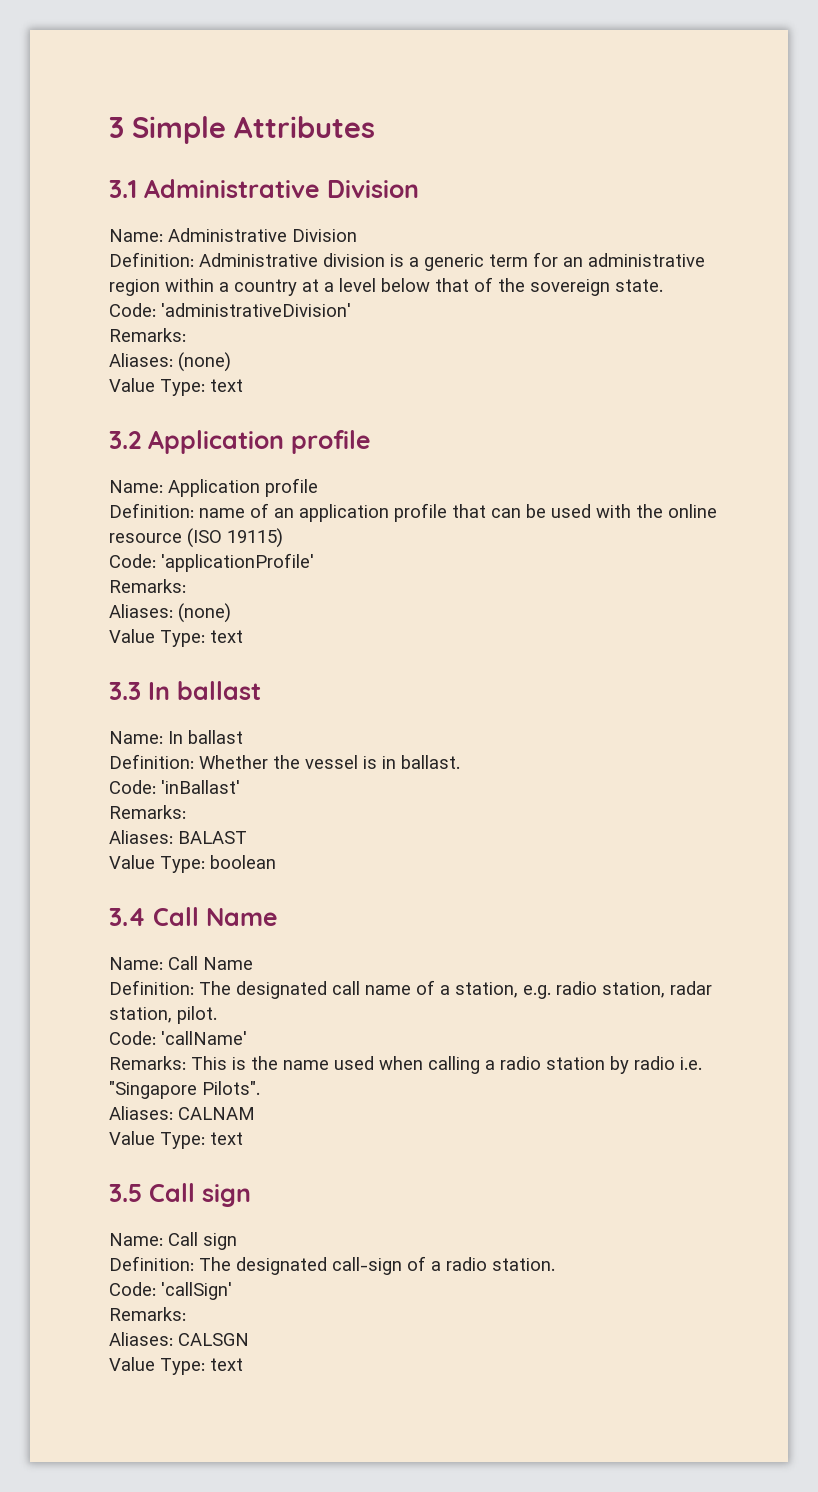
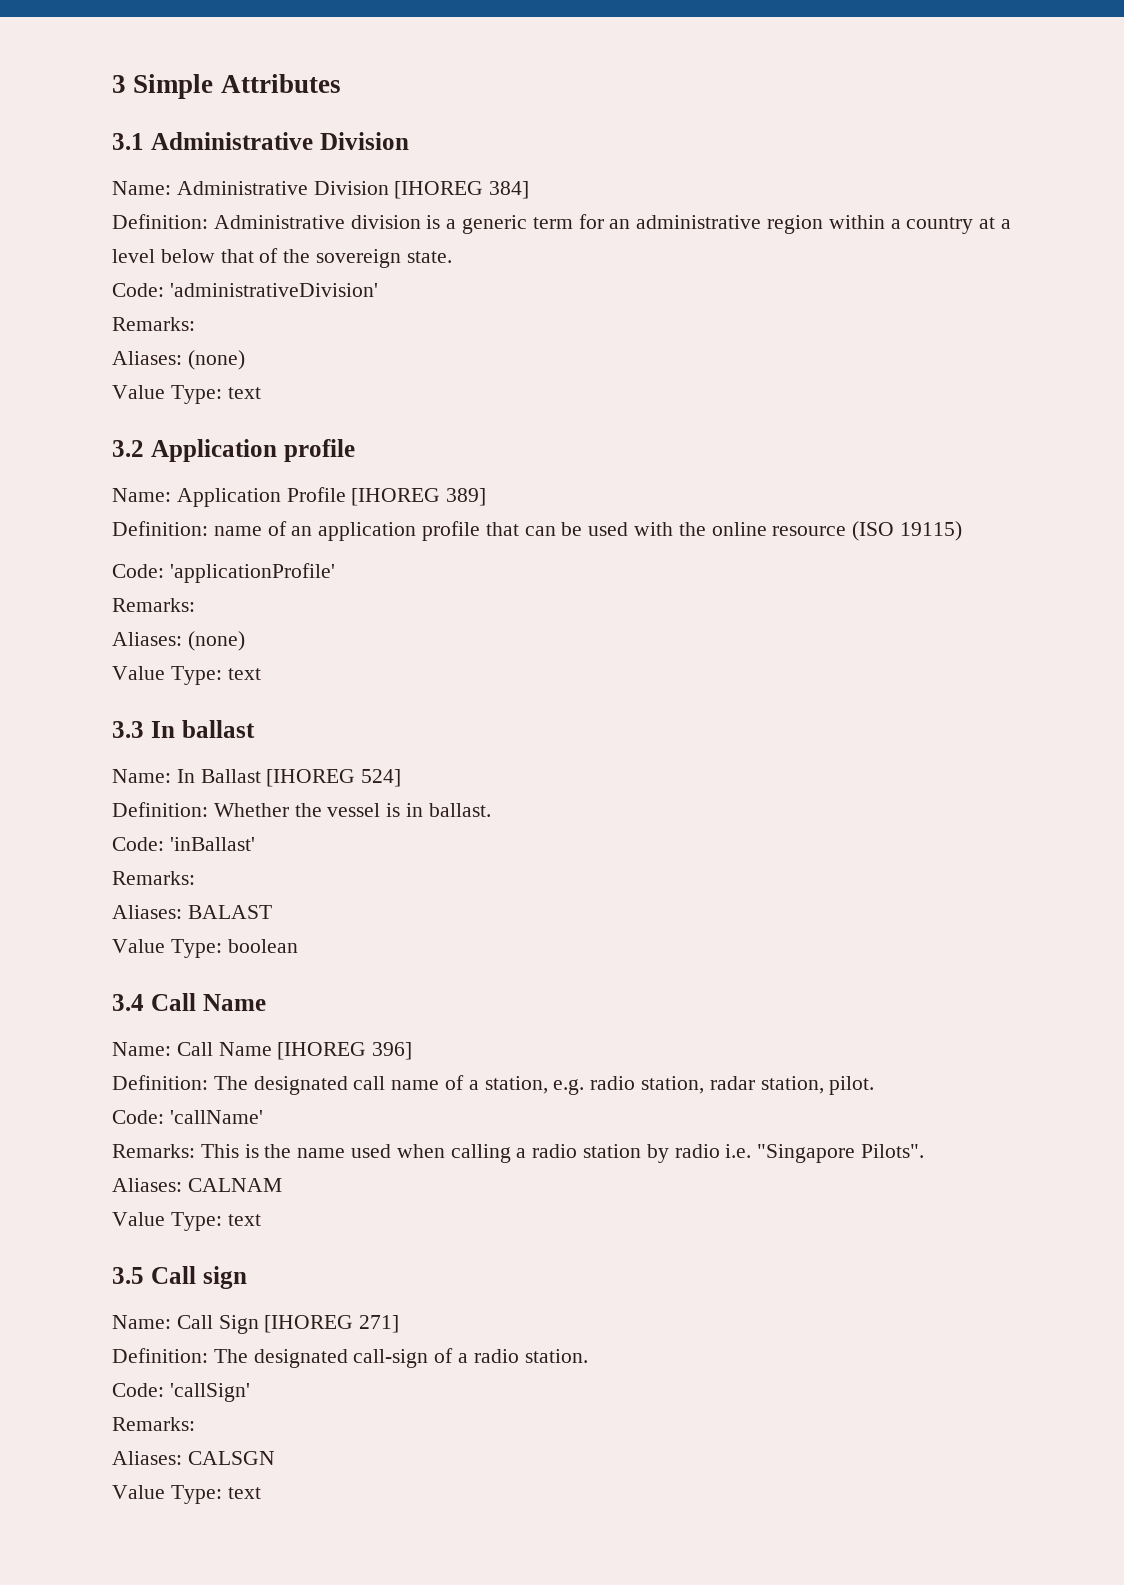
(357, 235) none -> [394,181,530,199] [IHOREG 384]
[265,478,318,497] profile -> [286,487,487,506] Profile [IHOREG 389]
[188,730,243,744] ballast -> [200,769,402,787] Ballast [IHOREG 524]
(253, 963) none -> [277,1042,413,1060] [IHOREG 396]
[203,1233,237,1250] sign -> [218,1315,400,1334] Sign [IHOREG 271]

